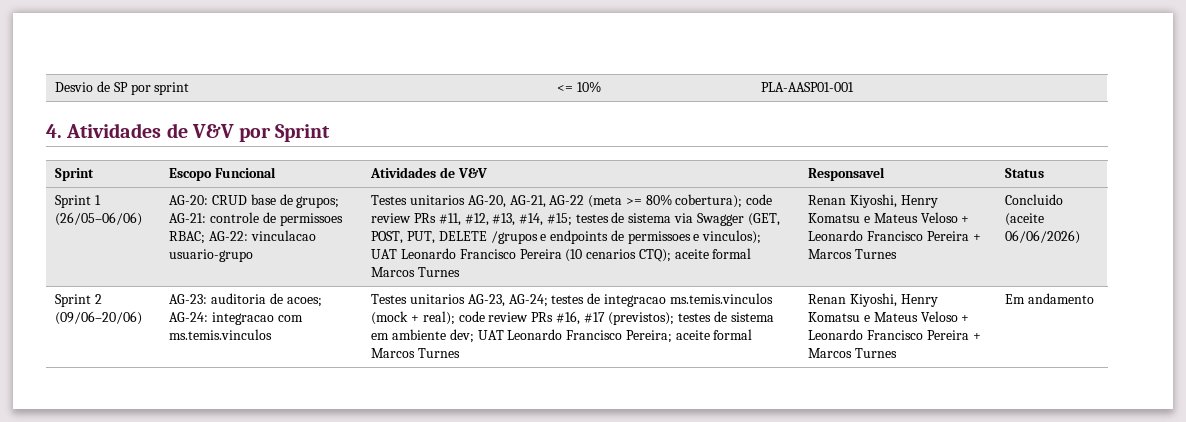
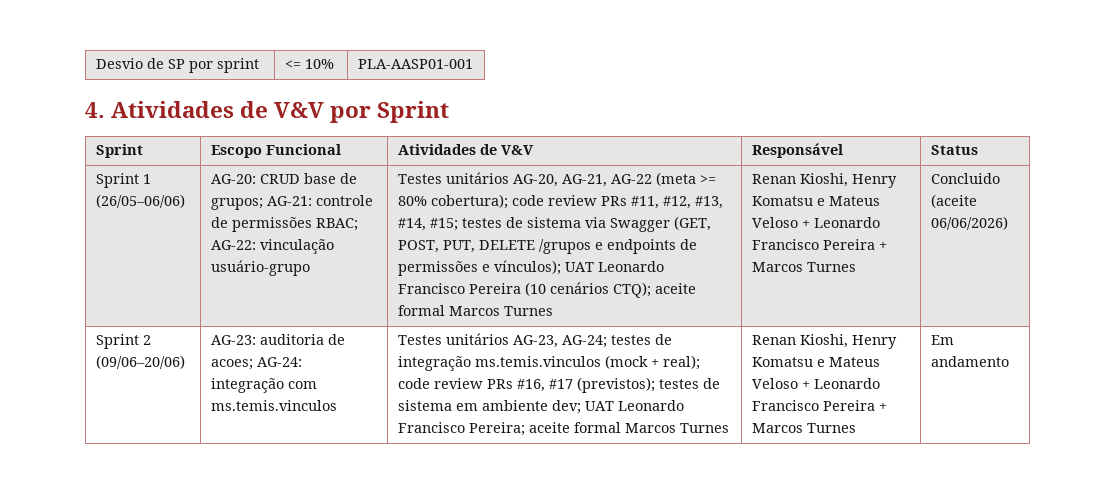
[808,167,886,181] Responsavel -> [751,143,843,158] Responsável
[279,213,343,226] permissoes -> [231,217,312,232] permissões
[250,230,316,241] [169,249,254,262] [371,195,465,205] vinculacao usuario-grupo | Testes unitarios -> [259,239,334,254] [210,260,310,276] [397,172,509,184] vinculação usuário-grupo | Testes unitários
[627,230,762,244] permissoes e vinculos); -> [397,260,561,276] permissões e vínculos);
[586,249,637,259] cenarios -> [549,282,609,294] cenários
[849,194,897,208] Kiyoshi, -> [799,173,848,187] Kioshi,
[211,312,274,325] integracao -> [210,378,284,393] integração
[409,294,465,304] unitarios -> [445,333,509,345] unitários
[603,294,666,307] integracao -> [397,356,471,371] integração
[849,293,897,307] Kiyoshi, -> [799,334,848,348] Kioshi,

